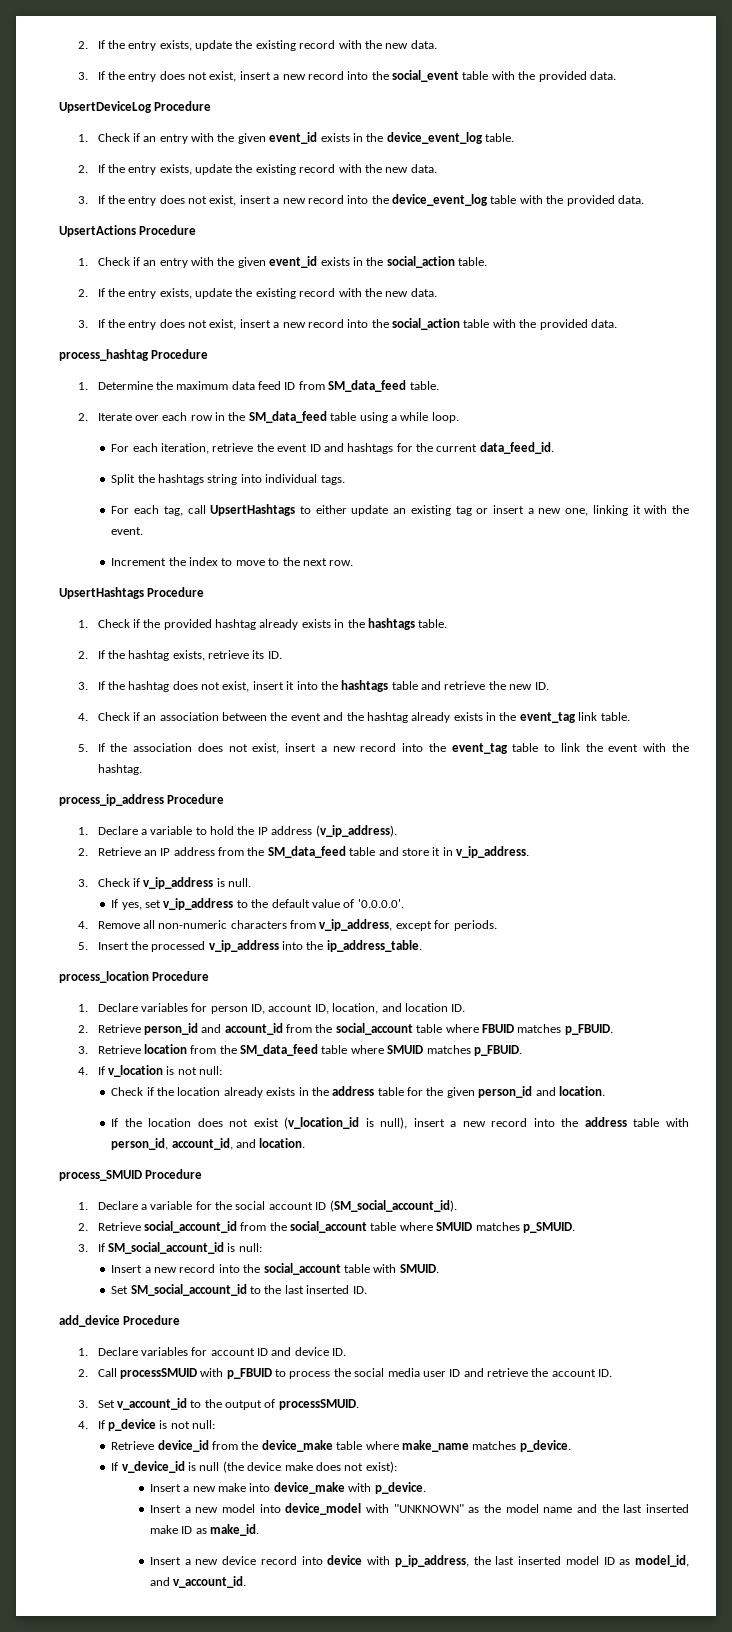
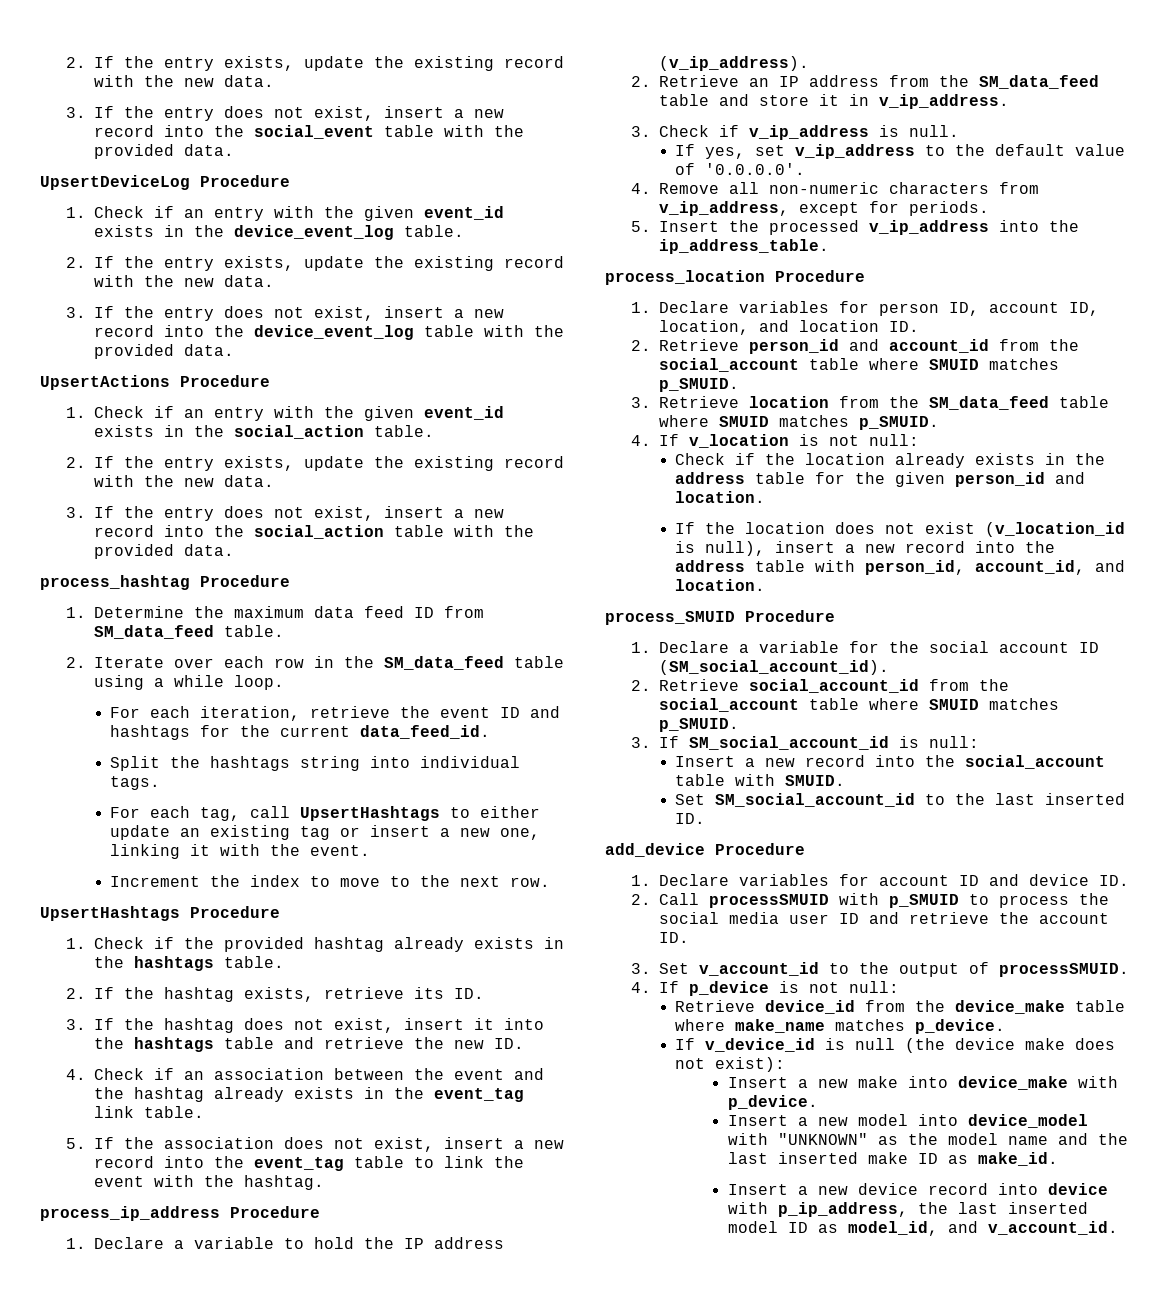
[481,1024,613,1035] FBUID matches p_FBUID. -> [929,358,1060,370] [659,378,740,392] SMUID matches p_SMUID.
[473,1045,522,1056] p_FBUID. -> [859,416,940,430] p_SMUID.
[226,1368,272,1379] p_FBUID -> [889,894,960,908] p_SMUID

